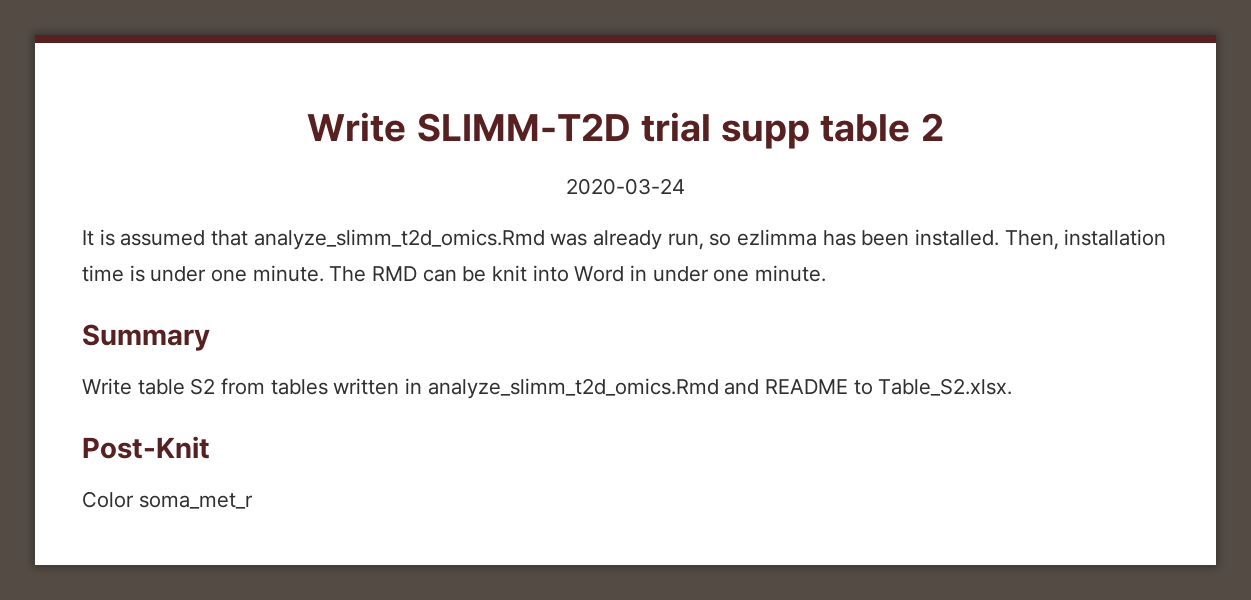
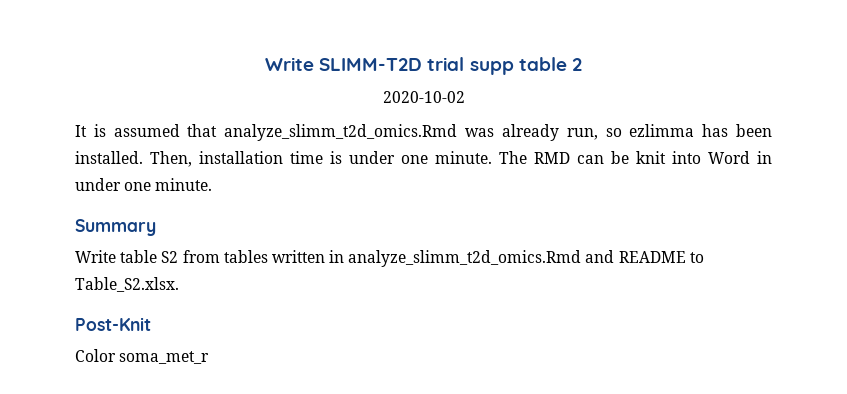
[566,178,685,195] 2020-03-24 -> [382,91,465,103] 2020-10-02

